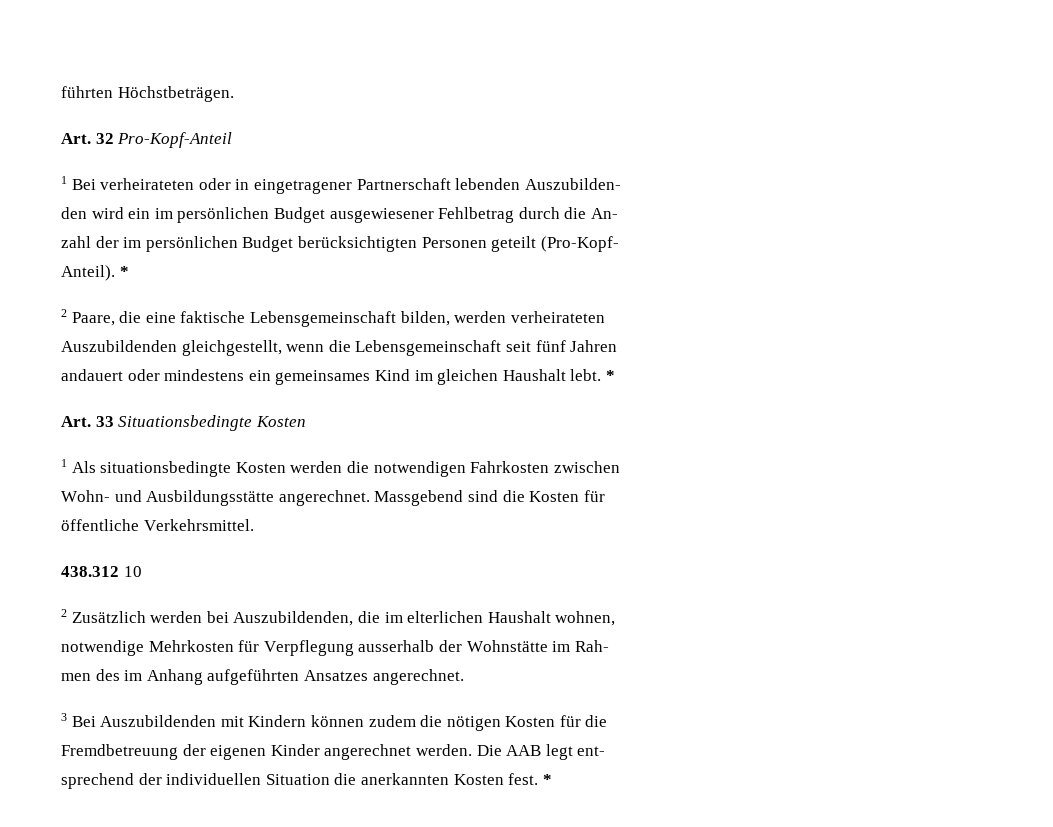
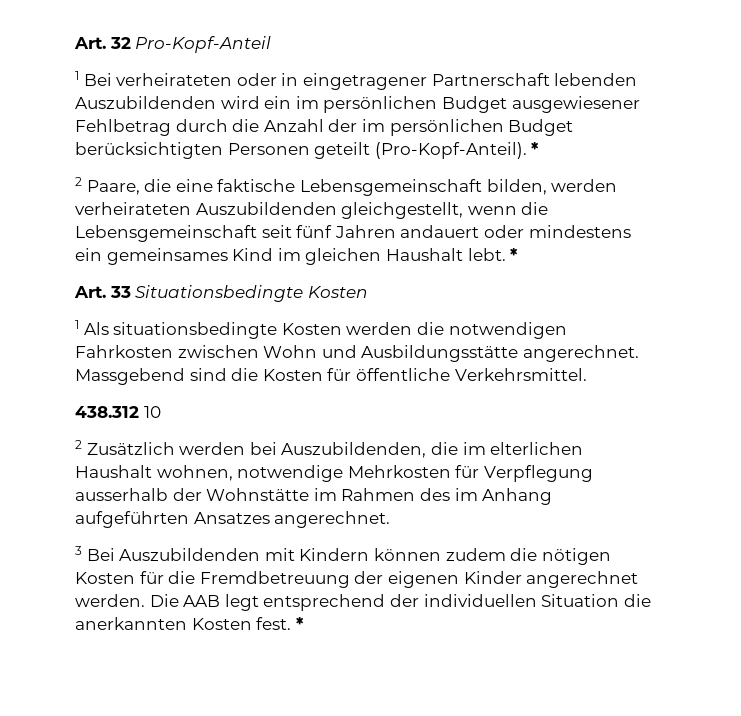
[61,86,234,102] führten Höchstbeträgen. // -> (74, 43) none
[524,178,621,190] [61,207,87,219] Auszubilden- // den -> [75,96,216,109] Auszubildenden
[590,208,618,219] [61,236,91,248] An- // zahl -> [263,119,324,132] Anzahl
[540,236,619,252] [61,265,115,281] (Pro-Kopf- // Anteil). -> [374,142,527,159] (Pro-Kopf-Anteil).
(605, 317) // -> (191, 208) none
(618, 346) // -> (396, 231) none
[61,490,110,502] // Wohn- -> [263,345,318,358] Wohn
(605, 496) // -> (352, 374) none
(616, 618) // -> (233, 473) none
[574,640,609,652] [61,673,91,681] Rah- // men -> [341,488,416,501] Rahmen
(608, 721) // -> (196, 577) none
[577,746,606,756] [61,773,134,789] ent- // sprechend -> [263,594,386,611] entsprechend

